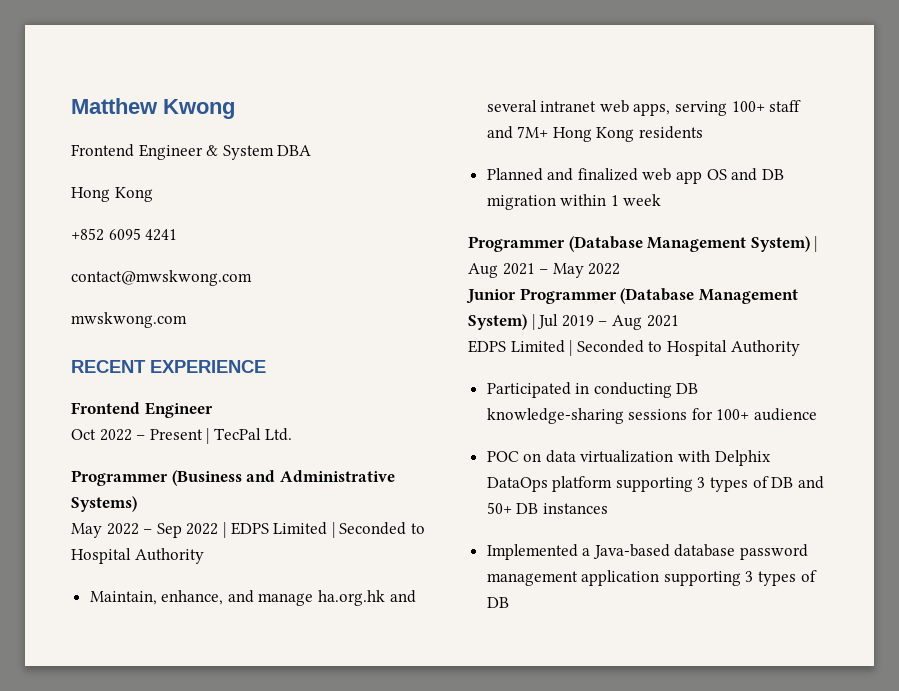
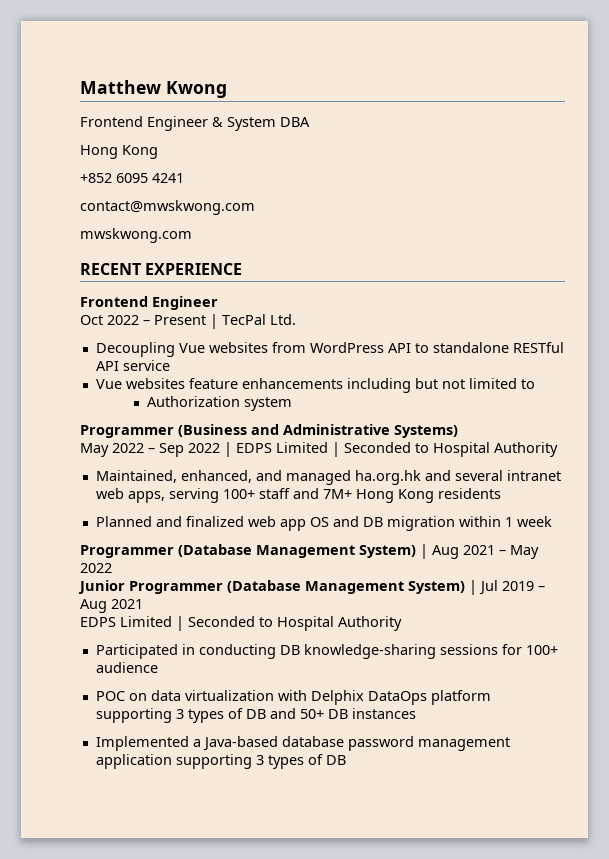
(292, 434) none -> [95,342,564,357] [95,360,170,371] [95,378,535,393] [147,396,293,411] // Decoupling Vue websites from WordPress API to standalone RESTful API service // Vue websites feature enhancements including but not limited to // Authorization system
[89,590,314,606] Maintain, enhance, and manage -> [95,470,351,485] Maintained, enhanced, and managed

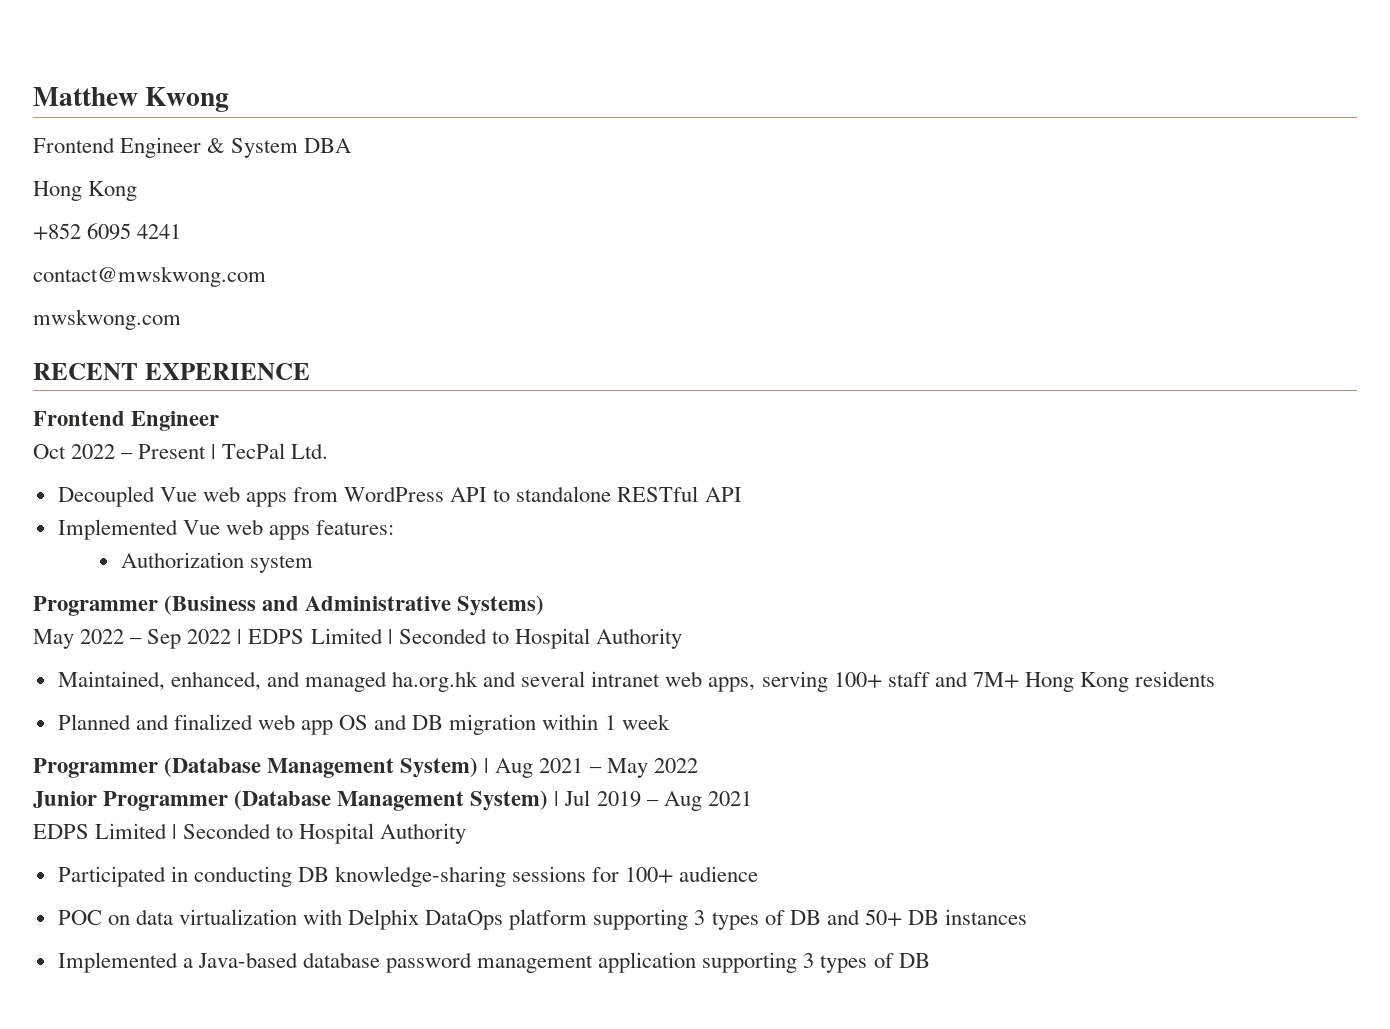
[95,342,268,357] Decoupling Vue websites -> [57,486,287,507] Decoupled Vue web apps
[122,360,170,371] [95,378,535,393] service // Vue websites feature enhancements including but not limited to -> [57,519,395,540] // Implemented Vue web apps features:

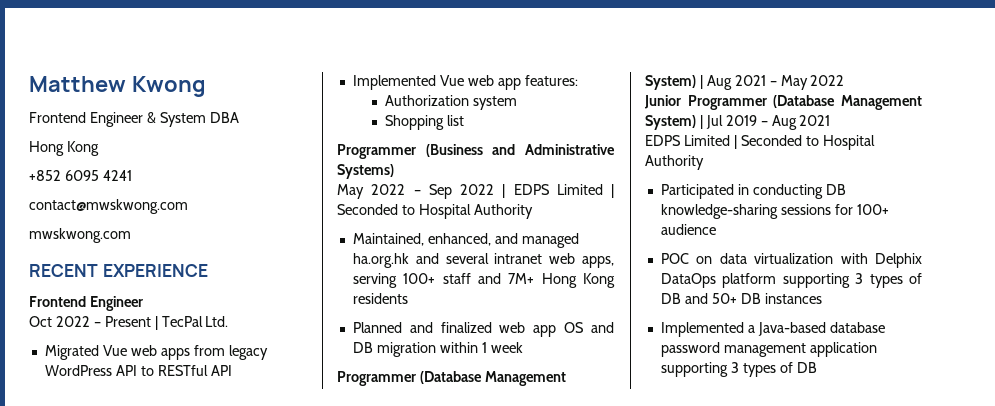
[57,486,155,507] Decoupled -> [44,345,99,360] Migrated
(339, 494) none -> [228,345,268,360] legacy
[516,486,612,502] standalone -> (154, 371) none
[268,525,310,540] apps -> [497,78,521,90] app
(313, 564) none -> [385,115,465,130] // Shopping list

